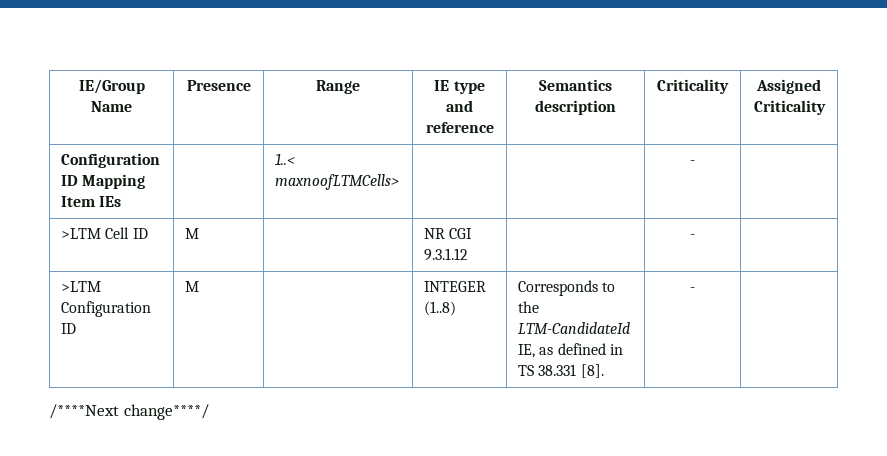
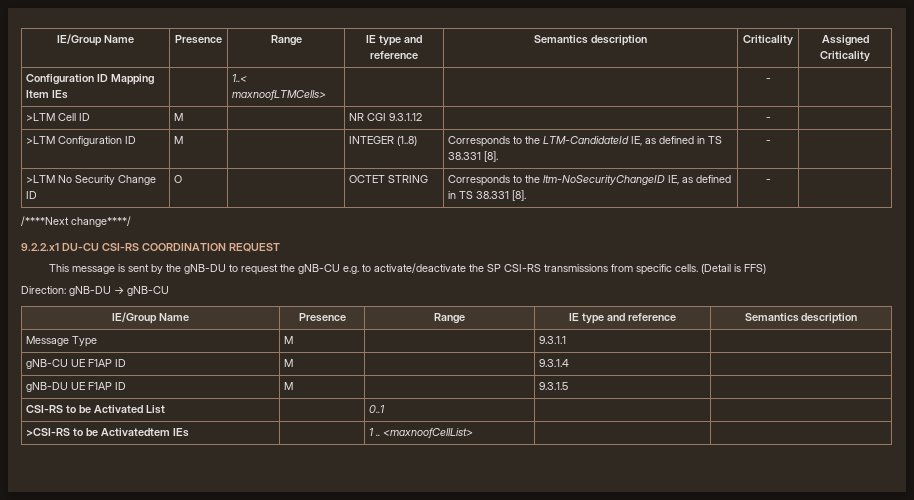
[49,404,209,420] // /****Next change****/ -> [26,175,157,185] [26,191,38,199] [174,175,183,183] [349,175,429,183] [448,175,732,186] [448,190,527,201] [765,179,771,183] [21,216,131,227] [21,243,280,252] [49,263,767,275] [21,286,169,296] [112,312,189,324] [298,313,346,322] [434,313,465,324] [569,313,676,324] [744,313,858,324] [26,336,98,347] [284,336,294,344] [539,336,567,344] [26,359,127,369] [284,359,294,367] [539,359,570,367] [26,382,127,392] [284,382,294,390] [539,382,569,390] [26,405,166,414] [369,405,386,413] [26,428,190,437] [369,428,474,438] // >LTM No Security Change ID | O | | OCTET STRING | Corresponds to the ltm-NoSecurityChangeID IE, as defined in TS 38.331 [8]. | - | // /****Next change****/ // 9.2.2.x1 DU-CU CSI-RS COORDINATION REQUEST // This message is sent by the gNB-DU to request the gNB-CU e.g. to activate/deactivate the SP CSI-RS transmissions from specific cells. (Detail is FFS) // Direction: gNB-DU → gNB-CU // IE/Group Name | Presence | Range | IE type and reference | Semantics description // Message Type | M | | 9.3.1.1 | // gNB-CU UE F1AP ID | M | | 9.3.1.4 | // gNB-DU UE F1AP ID | M | | 9.3.1.5 | // CSI-RS to be Activated List | | 0..1 | | // >CSI-RS to be Activatedtem IEs | | 1 .. <maxnoofCellList> | |

